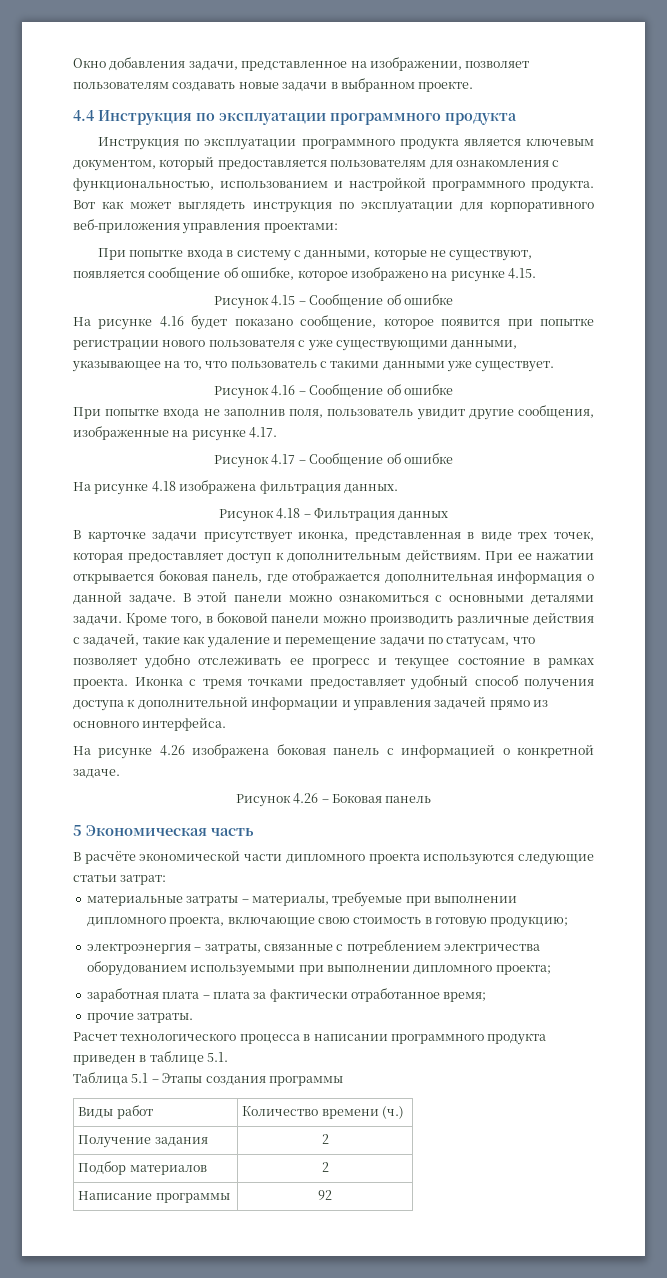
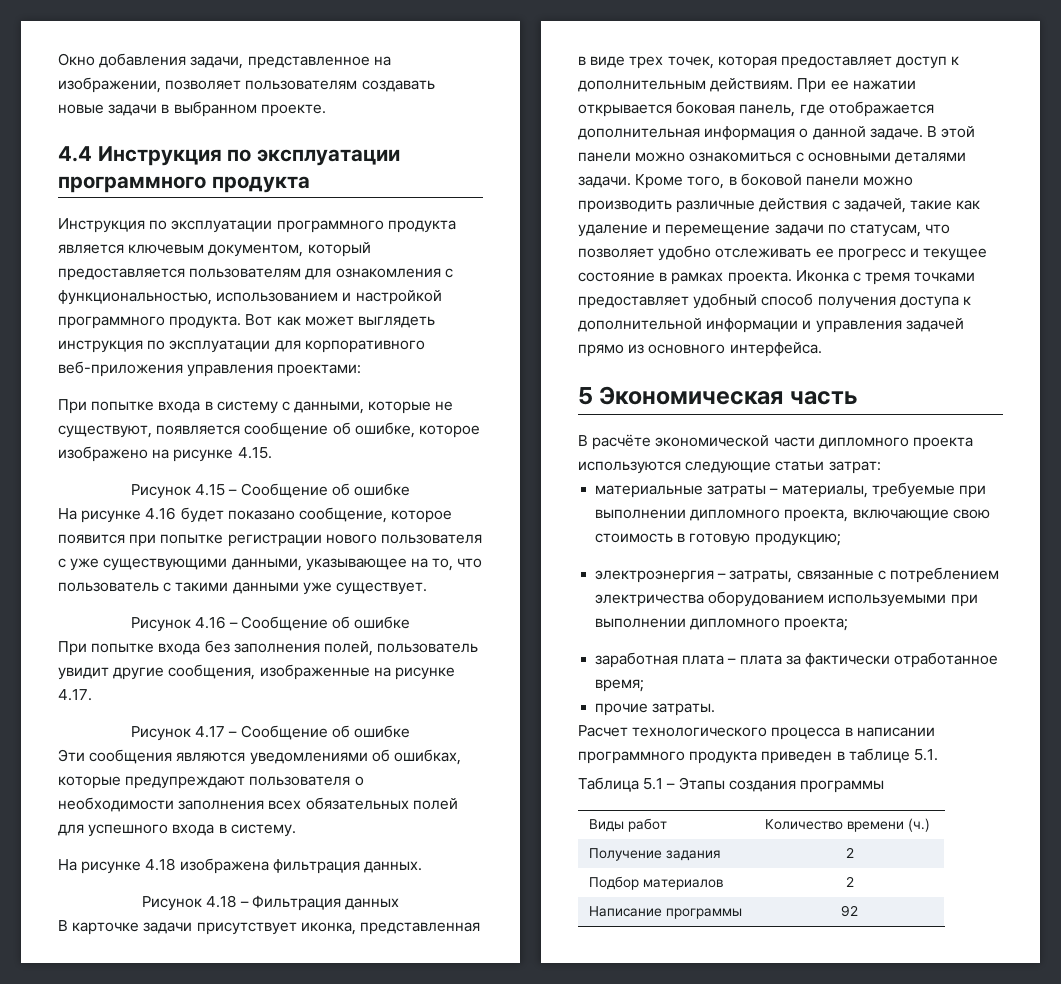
[203,409,324,418] не заполнив поля, -> [204,640,373,656] без заполнения полей,
(453, 458) none -> [58,749,461,765] [58,776,364,789] [58,797,458,812] [58,824,296,837] // Эти сообщения являются уведомлениями об ошибках, которые предупреждают пользователя о необходимости заполнения всех обязательных полей для успешного входа в систему.
[73,744,594,759] [73,769,120,779] [235,793,432,807] // На рисунке 4.26 изображена боковая панель с информацией о конкретной задаче. // Рисунок 4.26 – Боковая панель -> (822, 349) none

